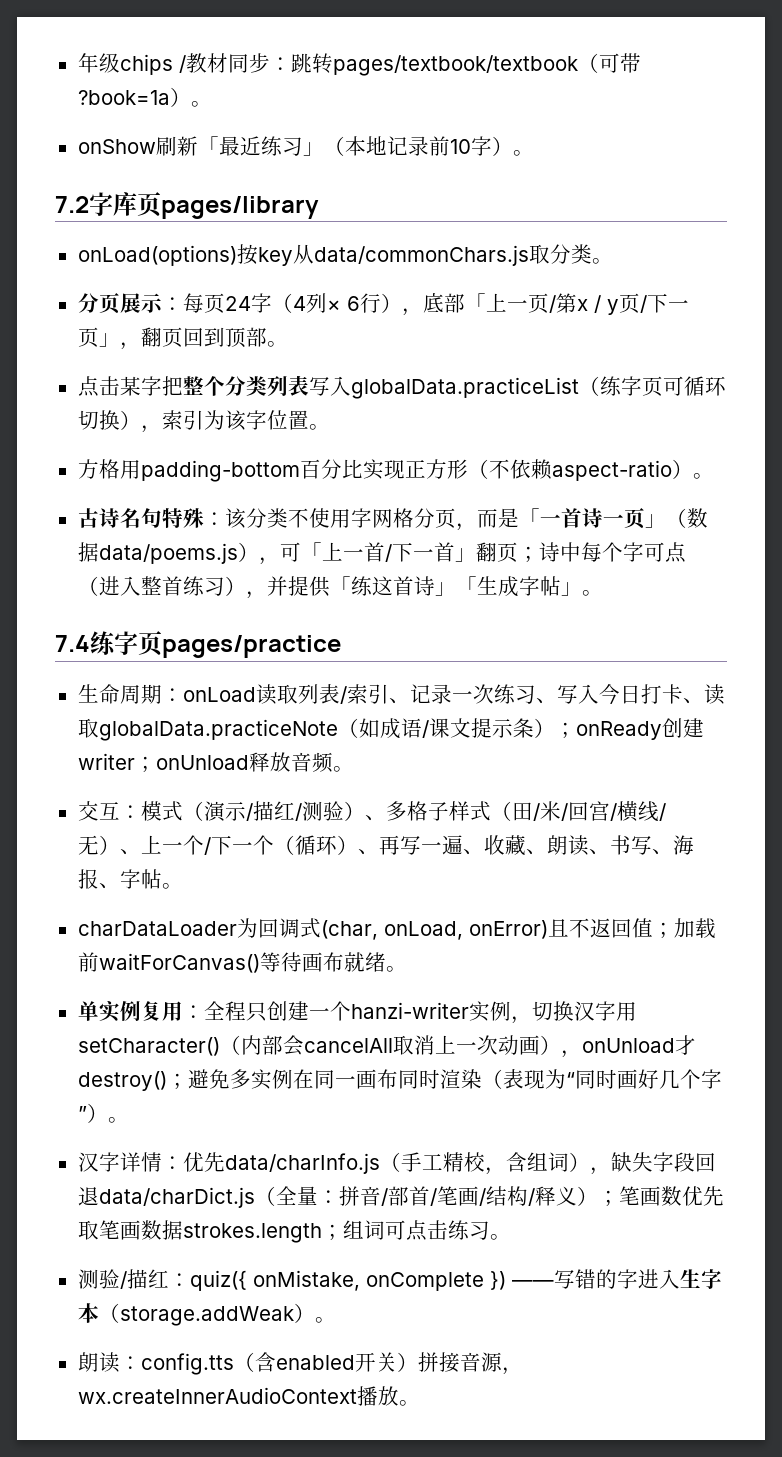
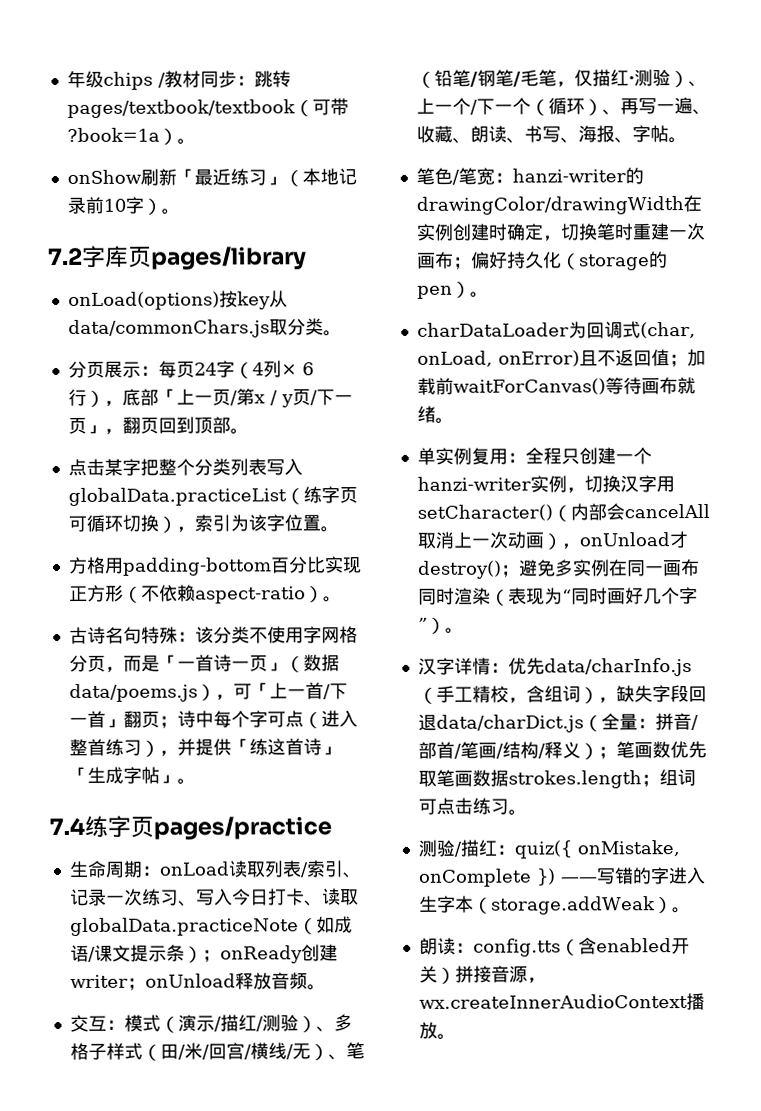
(141, 852) none -> [345,1042,365,1060] [415,69,707,88] 笔（铅笔/钢笔/毛笔，仅描红·测验）、
(183, 886) none -> [415,167,644,185] [415,194,702,215] [415,222,706,242] [416,251,668,271] [416,281,489,299] // 笔色/笔宽：hanzi-writer的drawingColor/drawingWidth在实例创建时确定，切换笔时重建一次画布；偏好持久化（storage的pen）。

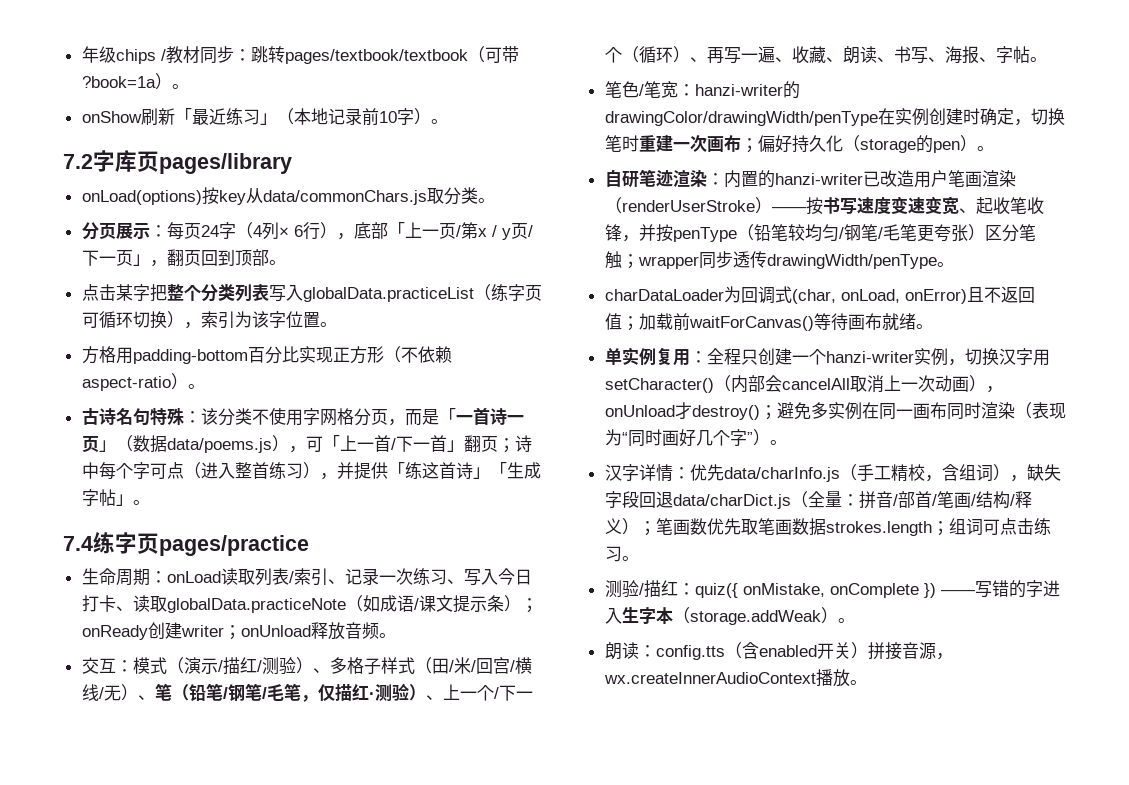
[415,196,684,215] drawingColor/drawingWidth -> [604,111,878,126] drawingColor/drawingWidth/penType
(489, 294) none -> [604,169,1016,188] [604,196,1044,215] [604,224,1036,242] [604,251,954,269] // 自研笔迹渲染：内置的hanzi-writer已改造用户笔画渲染（renderUserStroke）——按书写速度变速变宽、起收笔收锋，并按penType（铅笔较均匀/钢笔/毛笔更夸张）区分笔触；wrapper同步透传drawingWidth/penType。

